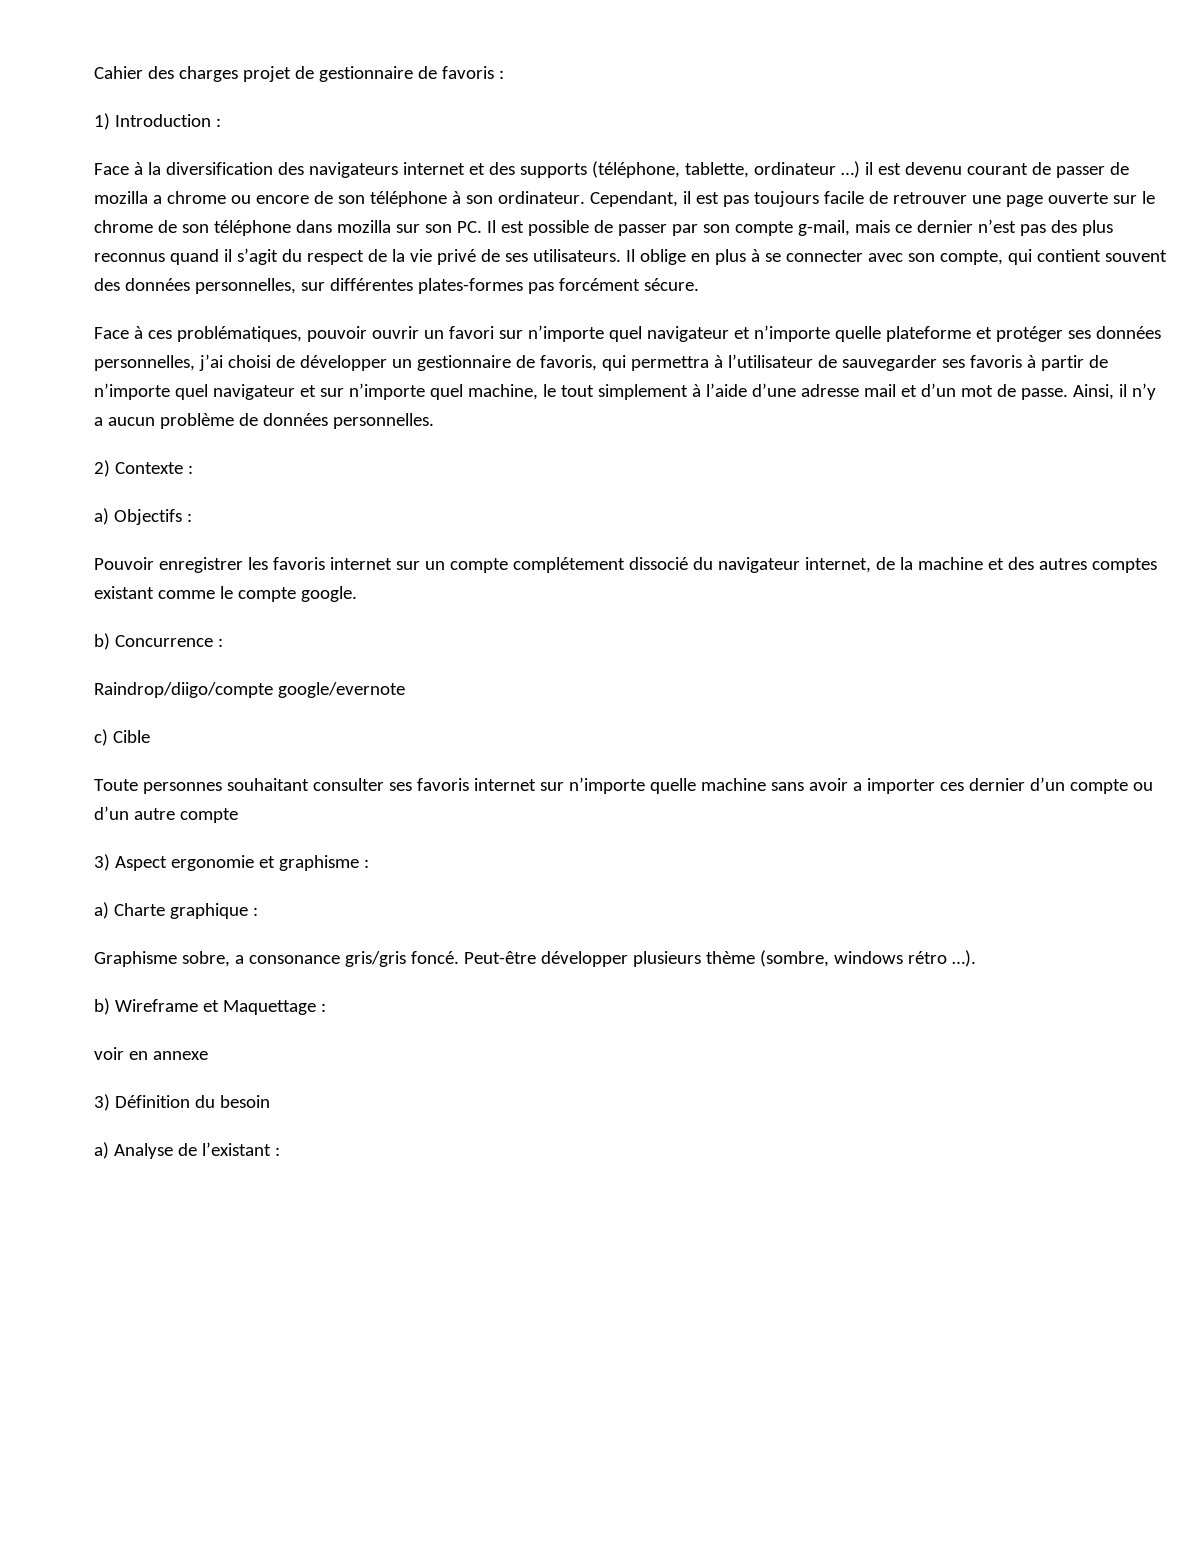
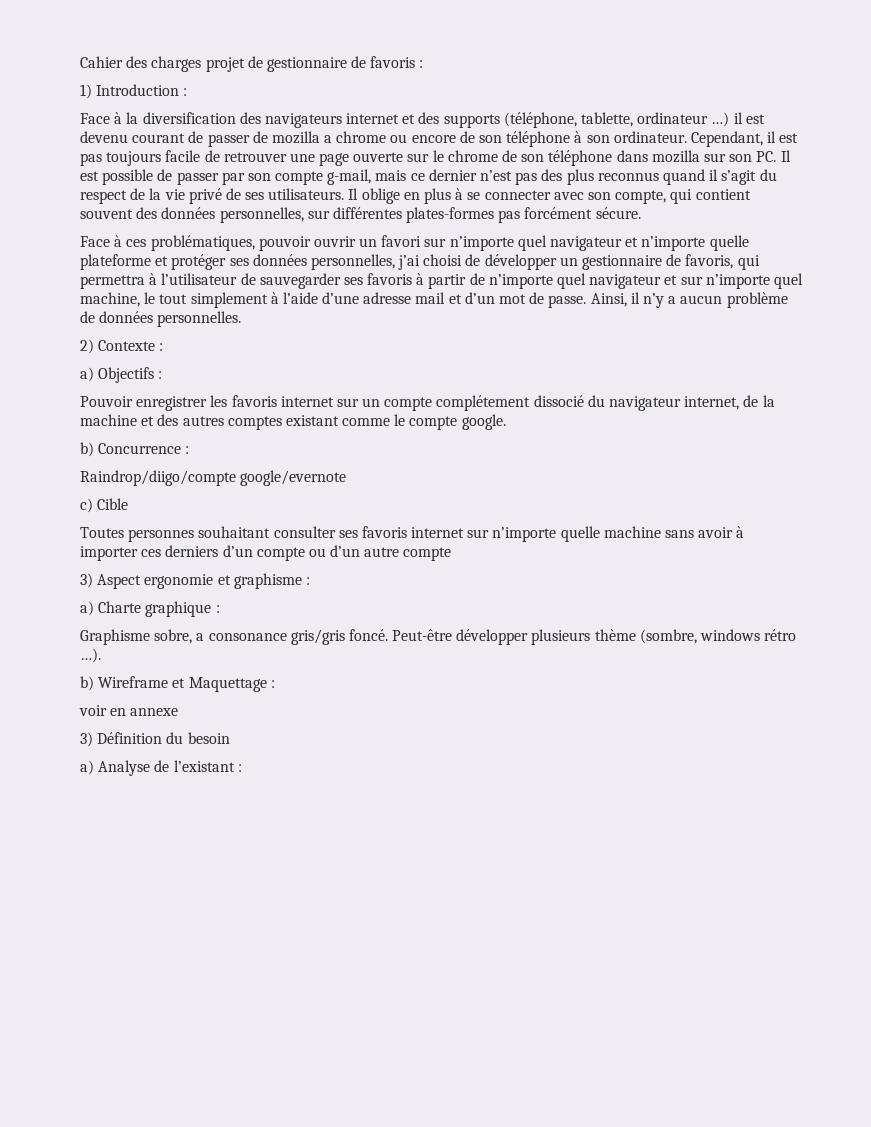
[94,779,138,791] Toute -> [80,527,124,538] Toutes
[852,782,862,791] a -> [736,526,745,538] à
[968,778,1025,791] dernier -> [165,545,219,557] derniers

